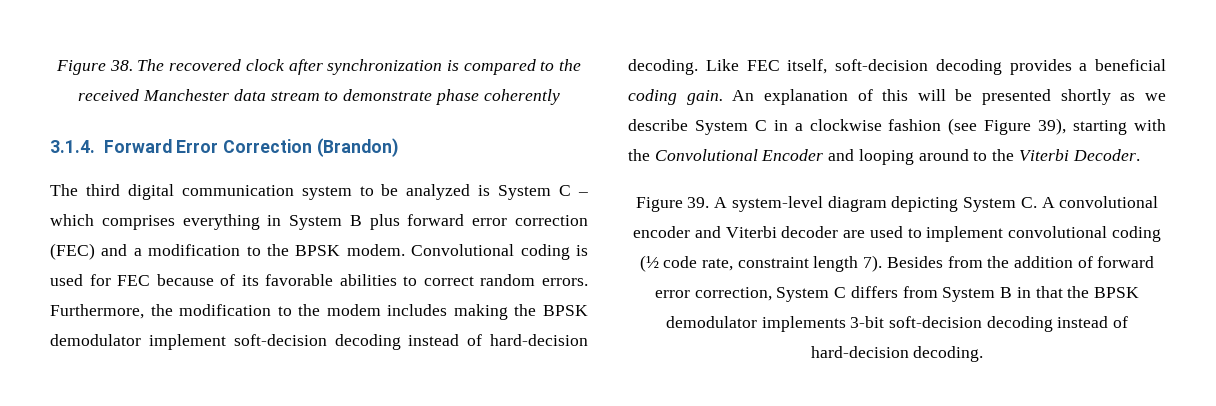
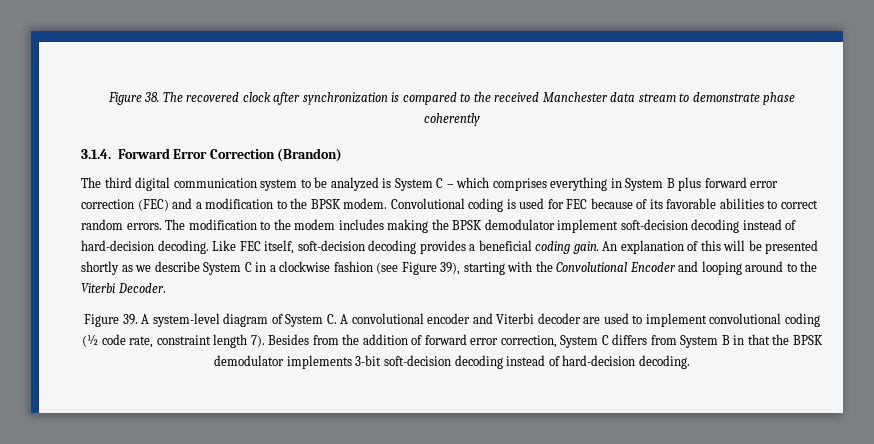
[50,304,173,319] Furthermore, the -> [165,219,186,230] The
[891,196,959,212] depicting -> [271,314,283,324] of

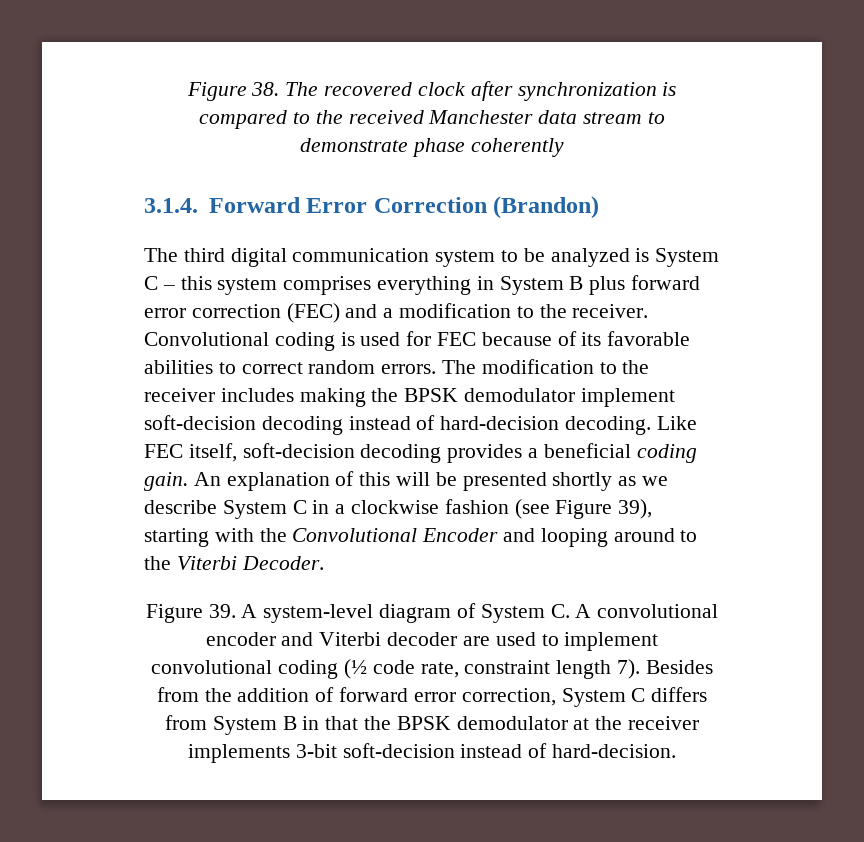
[456,177,490,188] which -> [180,276,278,295] this system
[310,198,388,209] BPSK modem. -> [572,304,649,318] receiver.
[294,219,336,230] modem -> [144,388,215,402] receiver
(285, 360) none -> [573,716,700,730] at the receiver
[454,355,690,369] decoding instead of hard-decision decoding. -> [460,743,677,758] instead of hard-decision.

